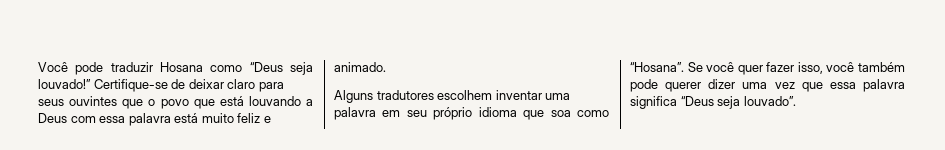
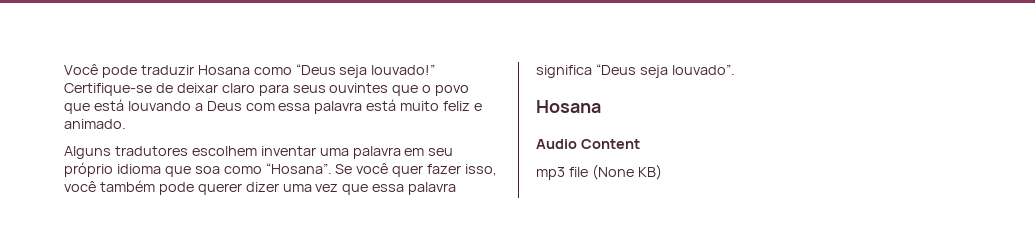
(796, 101) none -> [536,100,601,113] [536,139,640,149] [536,164,662,180] // Hosana // Audio Content // mp3 file (None KB)

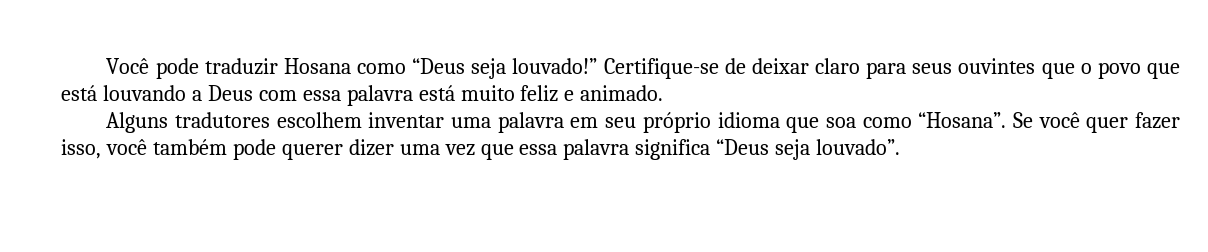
[536,100,601,113] [536,139,640,149] [536,164,662,180] // Hosana // Audio Content // mp3 file (None KB) -> (901, 147) none

